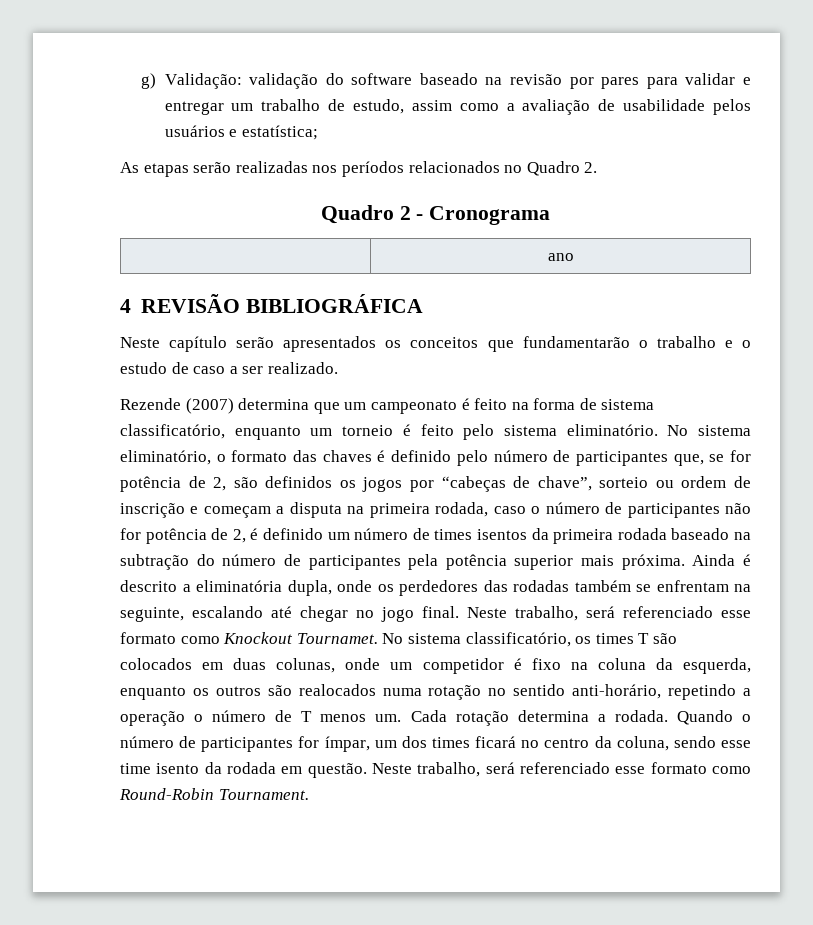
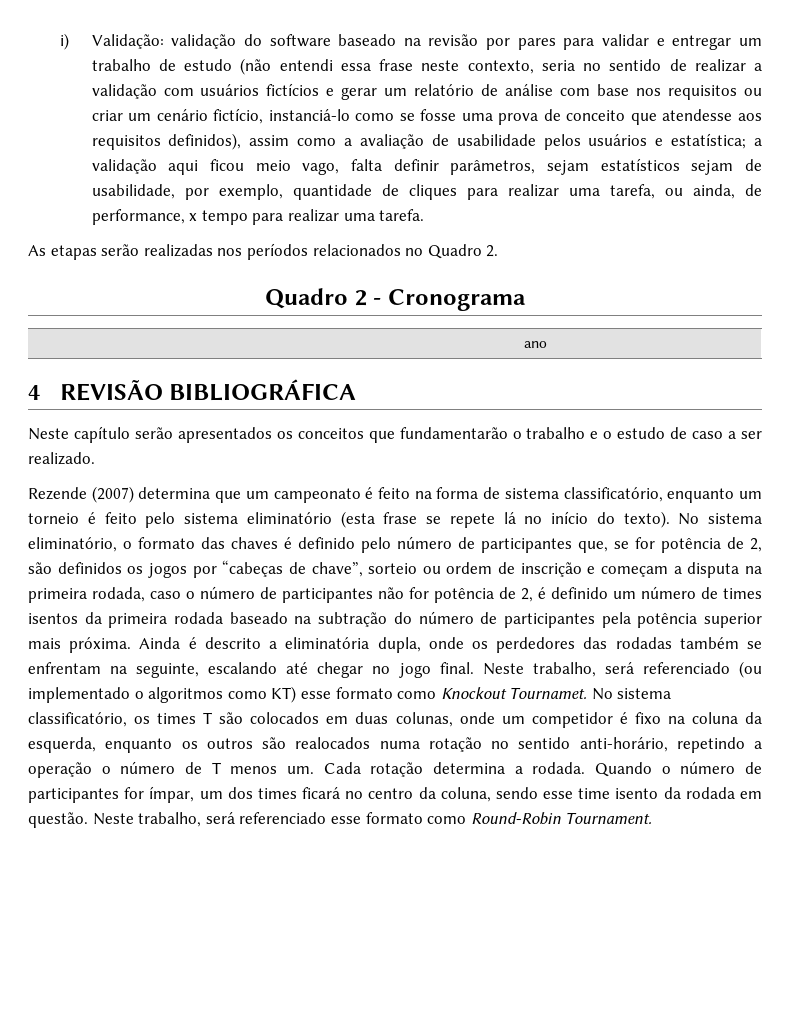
[141,73,157,89] g) -> [59,33,69,50] i)
[352,99,404,114] estudo, -> [184,58,762,75] [91,83,763,100] [91,108,763,125] [91,133,242,150] estudo (não entendi essa frase neste contexto, seria no sentido de realizar a validação com usuários fictícios e gerar um relatório de análise com base nos requisitos ou criar um cenário fictício, instanciá-lo como se fosse uma prova de conceito que atendesse aos requisitos definidos),
(318, 132) none -> [753,138,762,146] [91,158,762,175] [91,184,763,200] [91,209,425,225] a validação aqui ficou meio vago, falta definir parâmetros, sejam estatísticos sejam de usabilidade, por exemplo, quantidade de cliques para realizar uma tarefa, ou ainda, de performance, x tempo para realizar uma tarefa.
[566,424,658,436] eliminatório. -> [246,511,670,528] eliminatório (esta frase se repete lá no início do texto).
(713, 612) none -> [739,661,763,678] [28,686,297,703] (ou implementado o algoritmos como KT)

